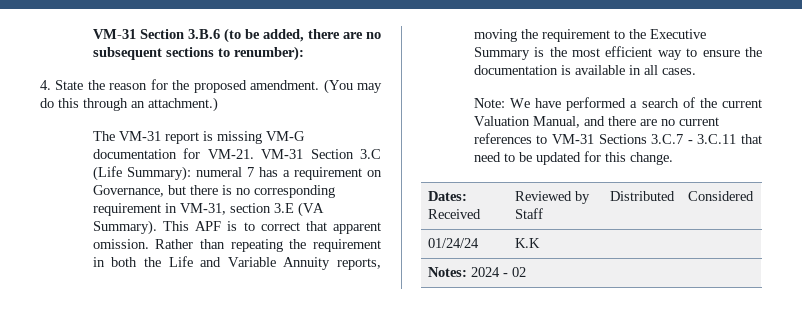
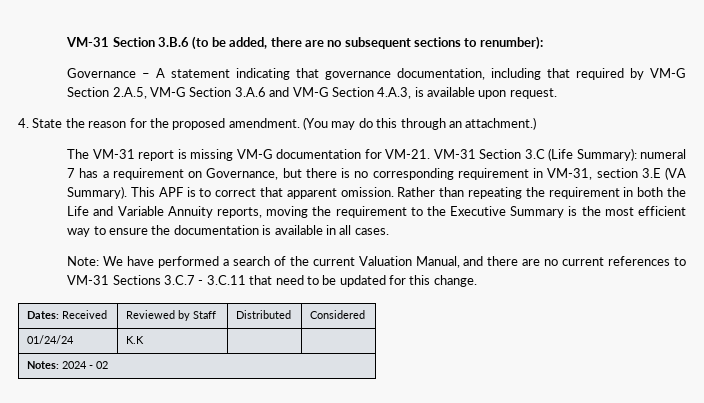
(304, 53) none -> [67,68,686,80] [67,87,557,99] // Governance – A statement indicating that governance documentation, including that required by VM-G Section 2.A.5, VM-G Section 3.A.6 and VM-G Section 4.A.3, is available upon request.

